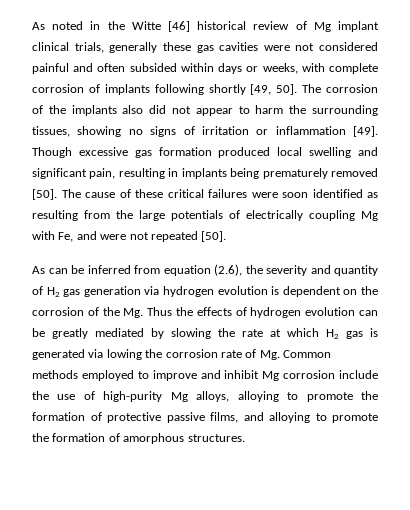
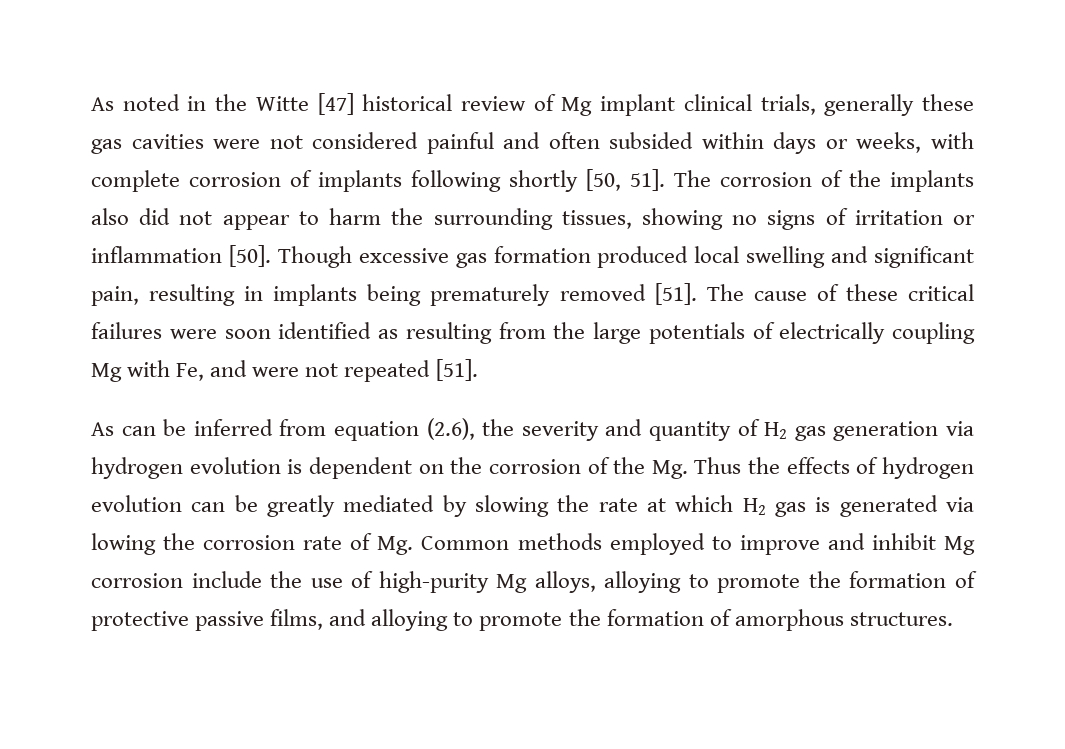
[168,21,190,32] [46] -> [317,93,354,115] [47]
[250,84,298,95] [49, 50]. -> [586,169,665,191] [50, 51].
[353,126,378,137] [49]. -> [228,245,271,267] [50].
[32,189,57,200] [50]. -> [654,283,697,305] [51].
[201,231,227,242] [50]. -> [435,359,478,381] [51].

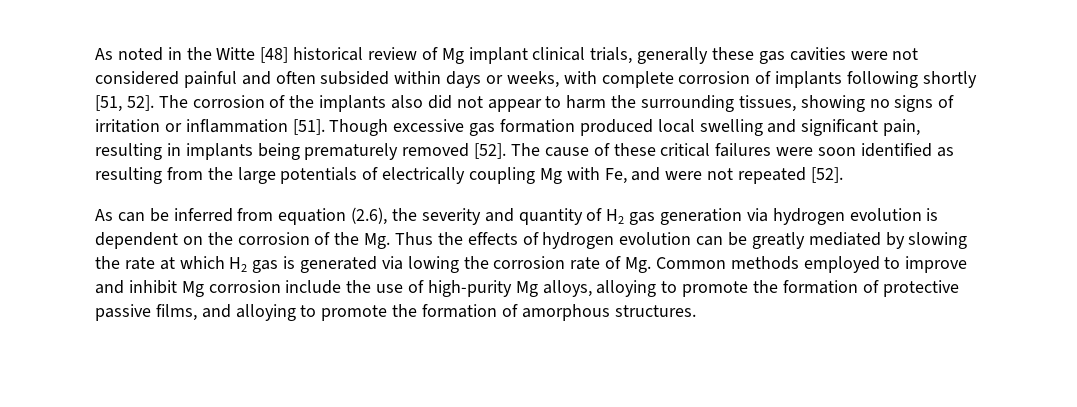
[317,93,354,115] [47] -> [260,47,289,63] [48]
[586,169,665,191] [50, 51]. -> [95,95,154,112] [51, 52].
[228,245,271,267] [50]. -> [292,119,325,135] [51].
[654,283,697,305] [51]. -> [474,143,507,159] [52].
[435,359,478,381] [51]. -> [810,167,843,183] [52].

